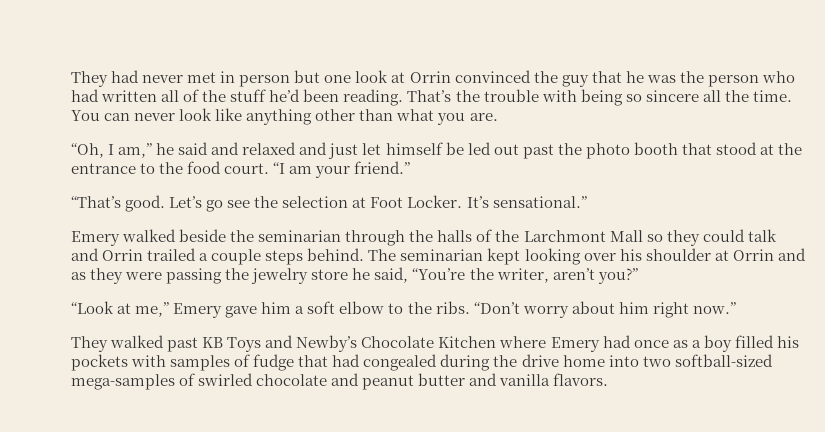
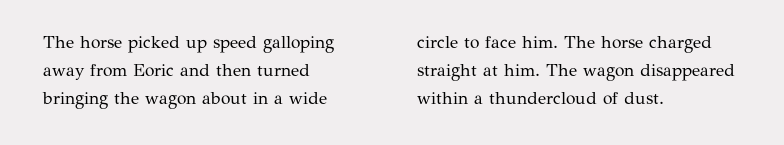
[71,70,795,87] [71,89,792,106] [71,108,498,125] [71,142,803,159] [71,161,411,178] [71,195,587,212] [71,229,777,246] [71,248,806,265] [71,267,638,284] [71,301,736,318] [71,335,799,352] [71,354,773,371] [71,373,609,390] They had never met in person but one look at Orrin convinced the guy that he was the person who had written all of the stuff he’d been reading. That’s the trouble with being so sincere all the time. You can never look like anything other than what you are. // “Oh, I am,” he said and relaxed and just let himself be led out past the photo booth that stood at the entrance to the food court. “I am your friend.” // “That’s good. Let’s go see the selection at Foot Locker. It’s sensational.” // Emery walked beside the seminarian through the halls of the Larchmont Mall so they could talk and Orrin trailed a couple steps behind. The seminarian kept looking over his shoulder at Orrin and as they were passing the jewelry store he said, “You’re the writer, aren’t you?” // “Look at me,” Emery gave him a soft elbow to the ribs. “Don’t worry about him right now.” // They walked past KB Toys and Newby’s Chocolate Kitchen where Emery had once as a boy filled his pockets with samples of fudge that had congealed during the drive home into two softball-sized mega-samples of swirled chocolate and peanut butter and vanilla flavors. -> [43,36,334,53] [43,64,310,80] [42,92,327,109] [417,36,712,53] [417,64,735,81] [417,92,664,105] The horse picked up speed galloping away from Eoric and then turned bringing the wagon about in a wide circle to face him. The horse charged straight at him. The wagon disappeared within a thundercloud of dust.

